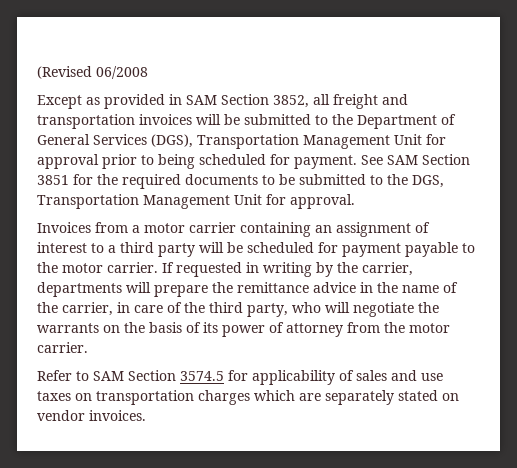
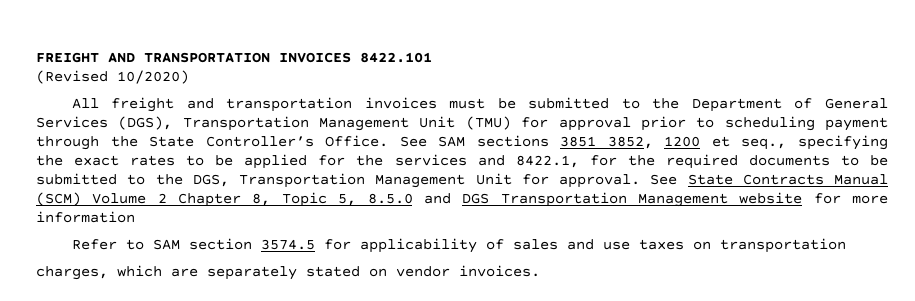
[37,66,148,79] [37,94,330,109] (Revised 06/2008 // Except as provided in SAM Section 3852, all -> [36,52,432,63] [36,70,189,84] [71,98,99,109] FREIGHT AND TRANSPORTATION INVOICES 8422.101 // (Revised 10/2020) // All
[196,114,221,125] will -> [449,98,486,109] must
(422, 139) none -> [465,116,511,130] (TMU)
[158,154,470,169] [37,175,69,185] being scheduled for payment. See SAM Section 3851 -> [724,116,889,131] [36,135,889,150] [36,154,579,169] scheduling payment through the State Controller’s Office. See SAM sections 3851 3852, 1200 et seq., specifying the exact rates to be applied for the services and 8422.1,
[37,222,430,237] [37,242,475,257] [37,262,413,277] [37,282,458,297] [37,302,439,317] [37,322,450,337] [37,342,88,353] // Invoices from a motor carrier containing an assignment of interest to a third party will be scheduled for payment payable to the motor carrier. If requested in writing by the carrier, departments will prepare the remittance advice in the name of the carrier, in care of the third party, who will negotiate the warrants on the basis of its power of attorney from the motor carrier. -> [650,174,888,185] [36,192,888,207] [36,211,135,223] See State Contracts Manual (SCM) Volume 2 Chapter 8, Topic 5, 8.5.0 and DGS Transportation Management website for more information
[128,370,176,381] Section -> [188,238,252,250] section
[198,390,250,405] charges -> [36,266,108,280] // charges,

